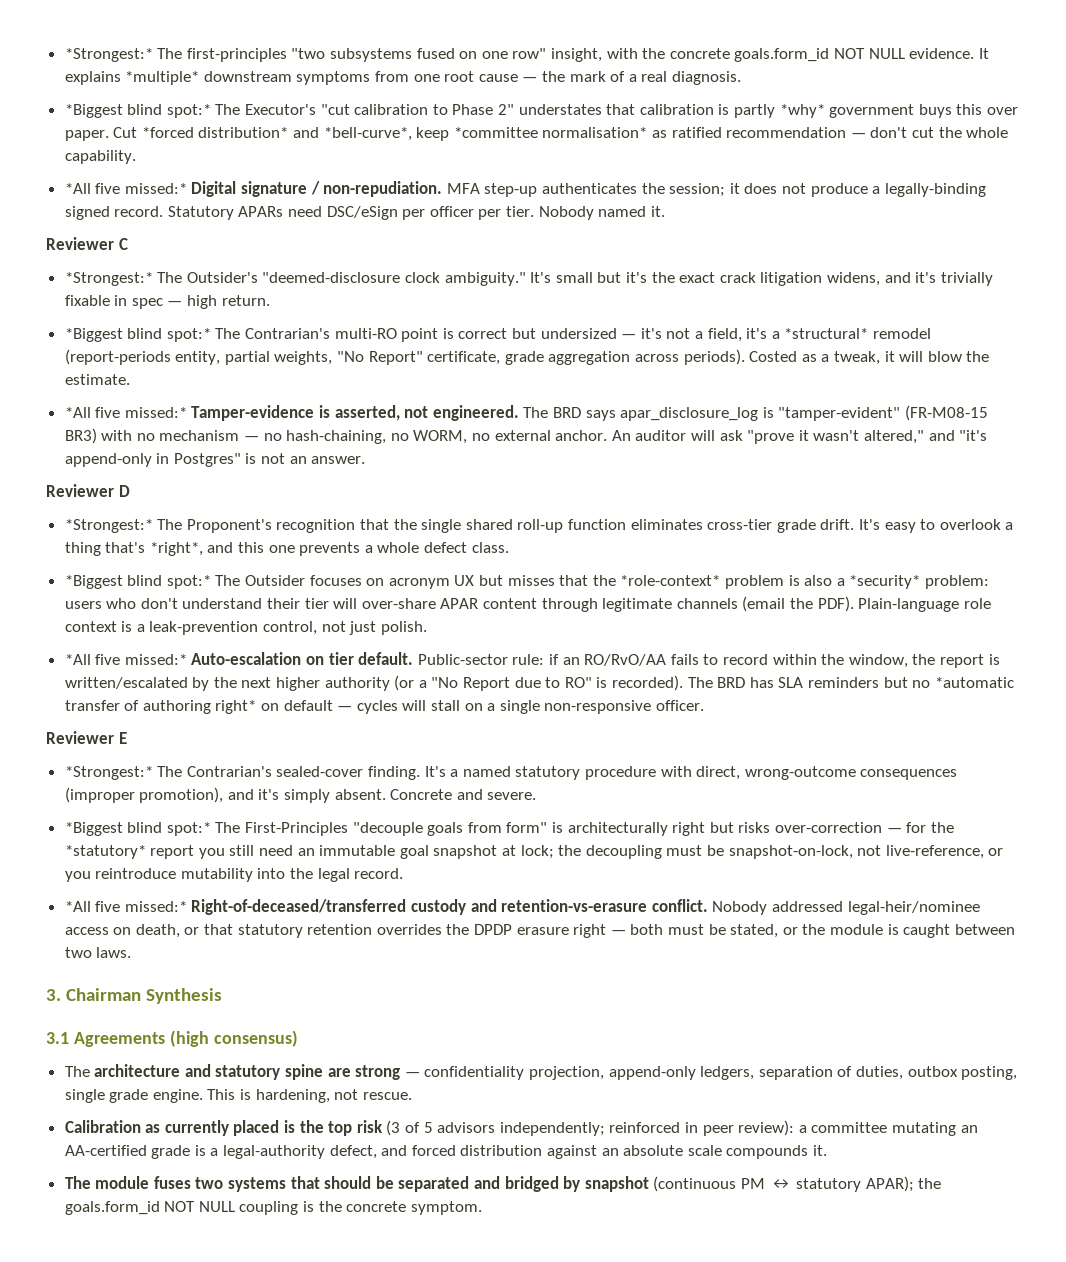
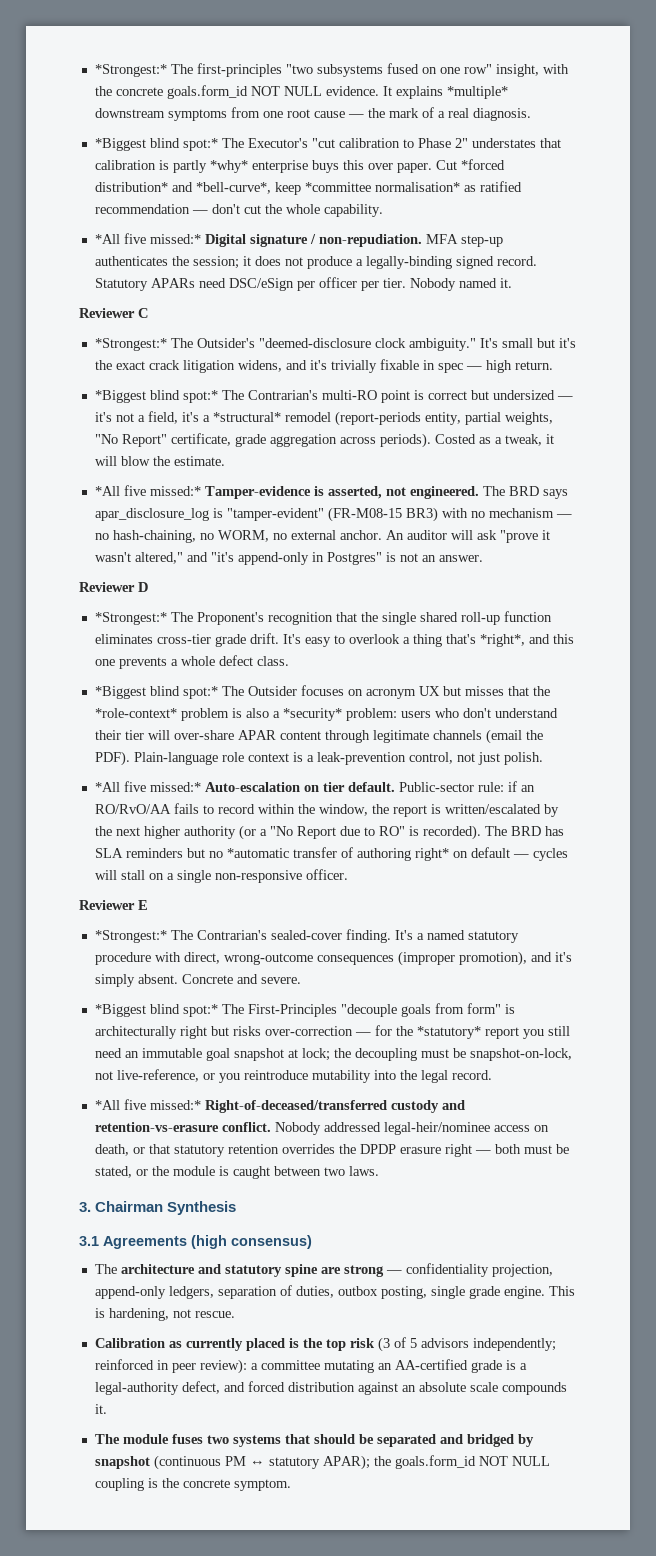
[829,104,915,118] government -> [251,160,308,173] enterprise

